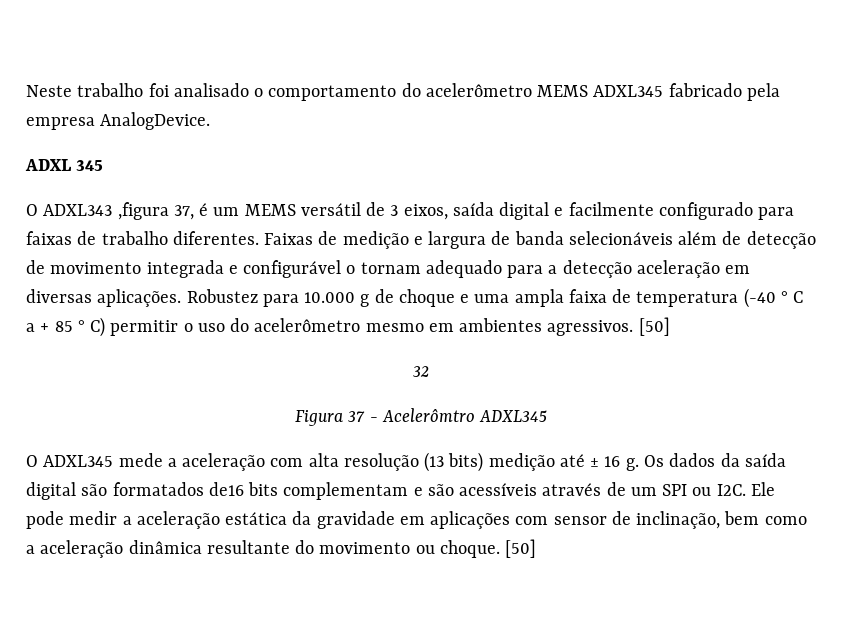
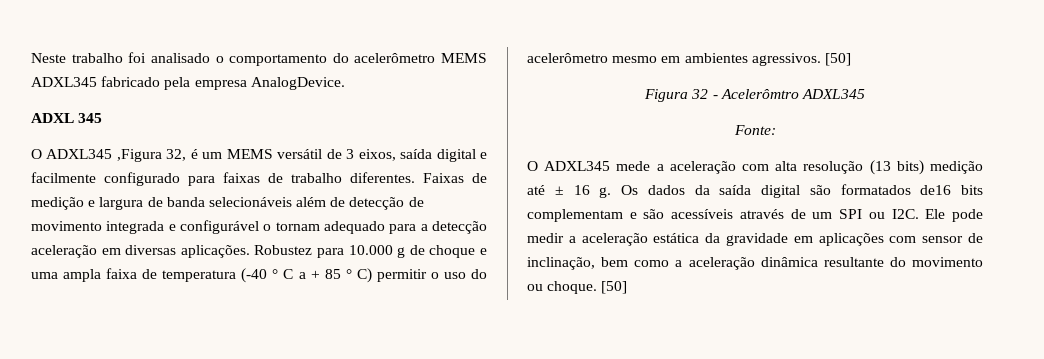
[43,202,194,220] ADXL343 ,figura 37, -> [46,149,187,162] ADXL345 ,Figura 32,
(670, 326) none -> [644,89,689,102] Figura
[294,410,366,426] // Figura 37 -> (709, 94) none
(548, 416) none -> [733,125,776,135] // Fonte:

